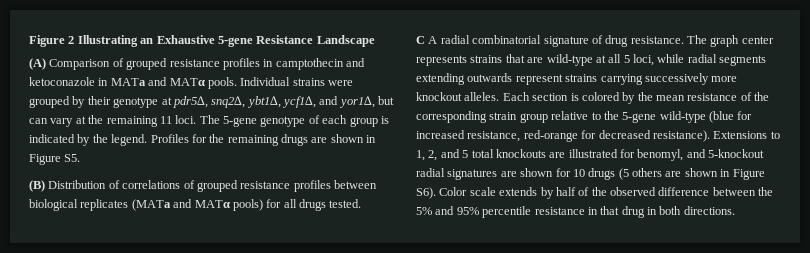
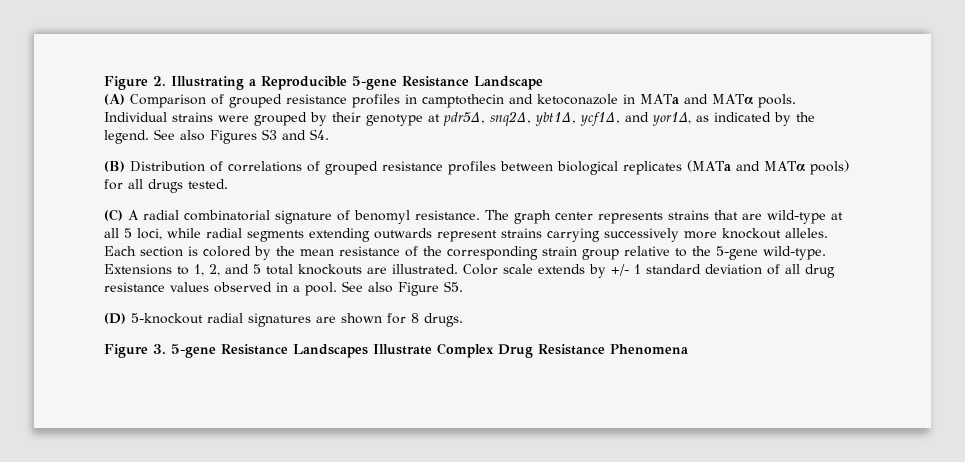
[29,35,215,47] Figure 2 Illustrating an Exhaustive -> [104,76,347,90] Figure 2. Illustrating a Reproducible
[378,96,395,105] [29,115,389,127] [29,134,377,146] [29,154,81,165] but can vary at the remaining 11 loci. The 5-gene genotype of each group is indicated by the legend. Profiles for the remaining drugs are shown in Figure S5. -> [696,112,815,126] [104,129,329,144] as indicated by the legend. See also Figures S3 and S4.
[416,36,425,44] C -> [104,209,123,221] (C)
[605,35,629,47] drug -> [354,210,410,224] benomyl
[659,111,753,123] [416,130,710,142] wild-type (blue for increased resistance, red-orange for decreased resistance). -> [763,246,826,260] wild-type.
[568,149,706,161] illustrated for benomyl, and -> [392,264,835,278] [104,281,463,296] [104,313,126,324] illustrated. Color scale extends by +/- 1 standard deviation of all drug resistance values observed in a pool. See also Figure S5. // (D)
[572,168,765,180] [416,187,774,199] [416,206,735,218] 10 drugs (5 others are shown in Figure S6). Color scale extends by half of the observed difference between the 5% and 95% percentile resistance in that drug in both directions. -> [411,313,463,327] [104,343,688,358] 8 drugs. // Figure 3. 5-gene Resistance Landscapes Illustrate Complex Drug Resistance Phenomena

